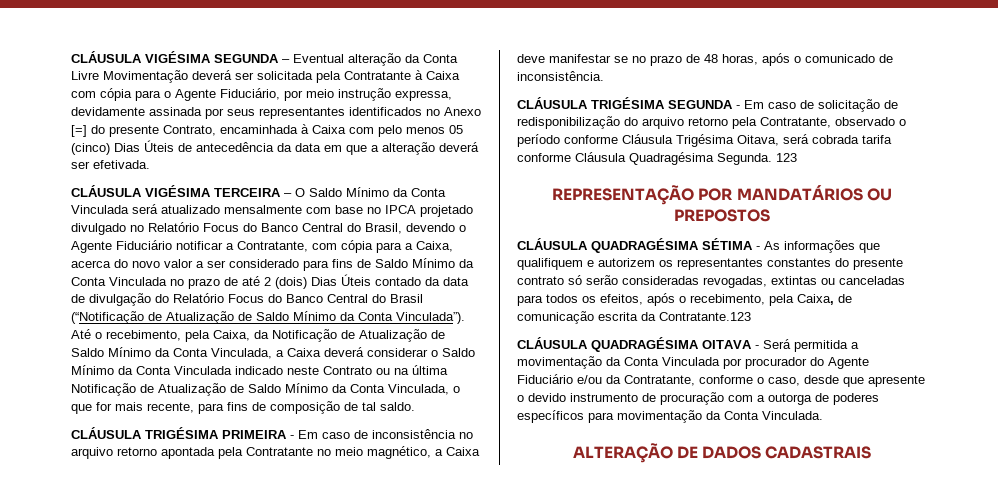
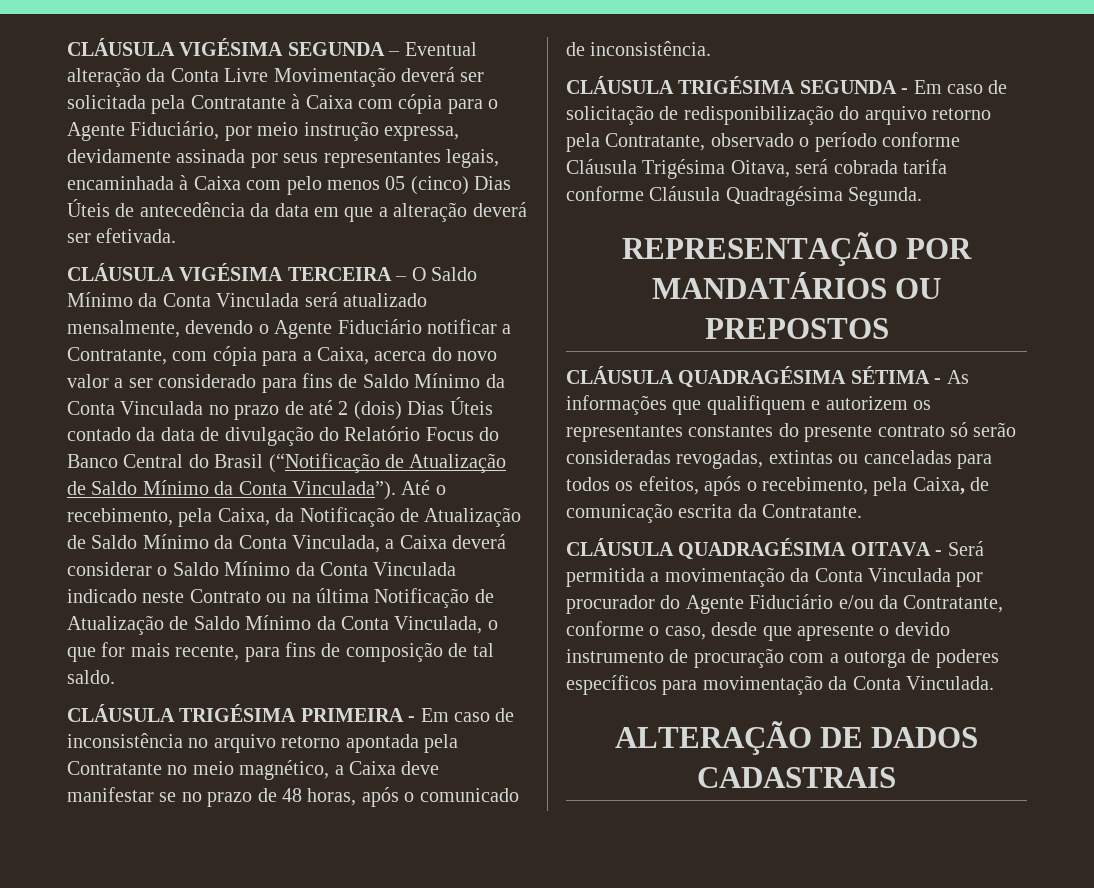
[349,107,481,116] [71,125,216,137] identificados no Anexo [=] do presente Contrato, -> [446,149,499,168] legais,
[224,205,473,217] [71,222,402,235] mensalmente com base no IPCA projetado divulgado no Relatório Focus do Banco Central do Brasil, -> [67,320,180,338] mensalmente,
[776,153,797,162] 123 -> (923, 196) none
[659,312,751,321] Contratante.123 -> [762,504,863,518] Contratante.

